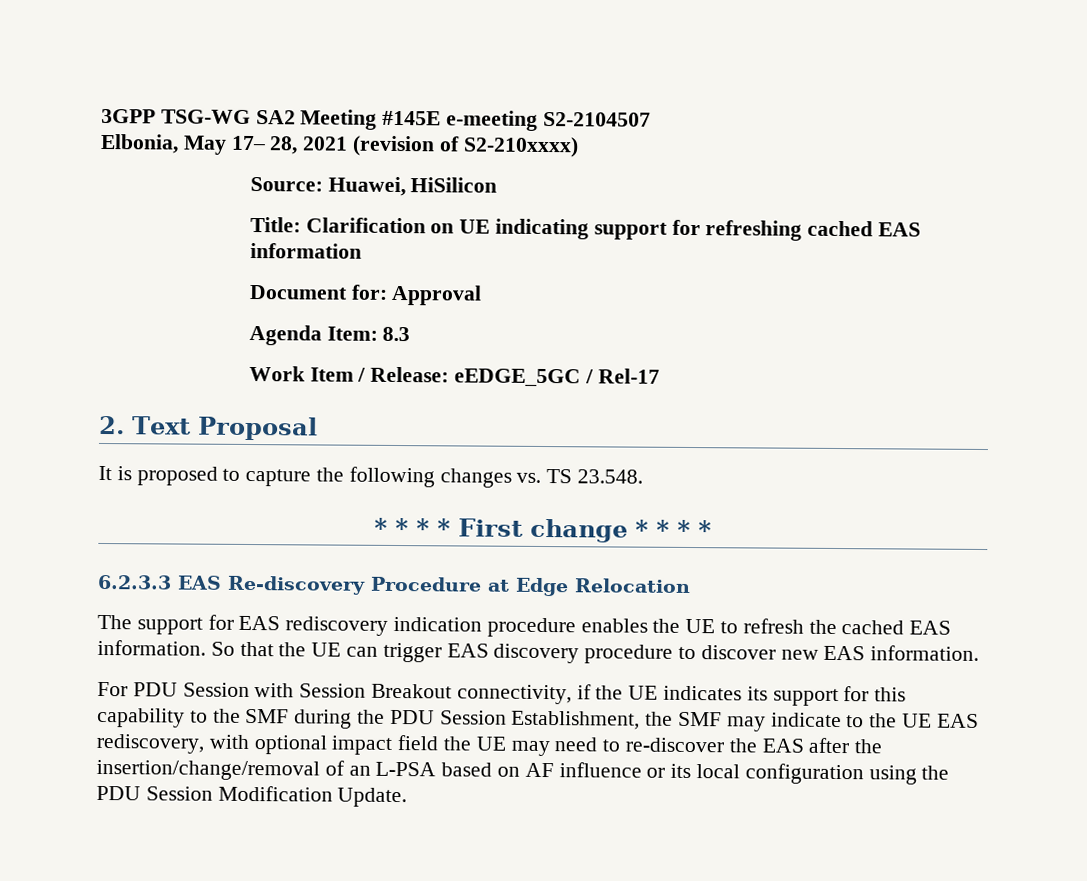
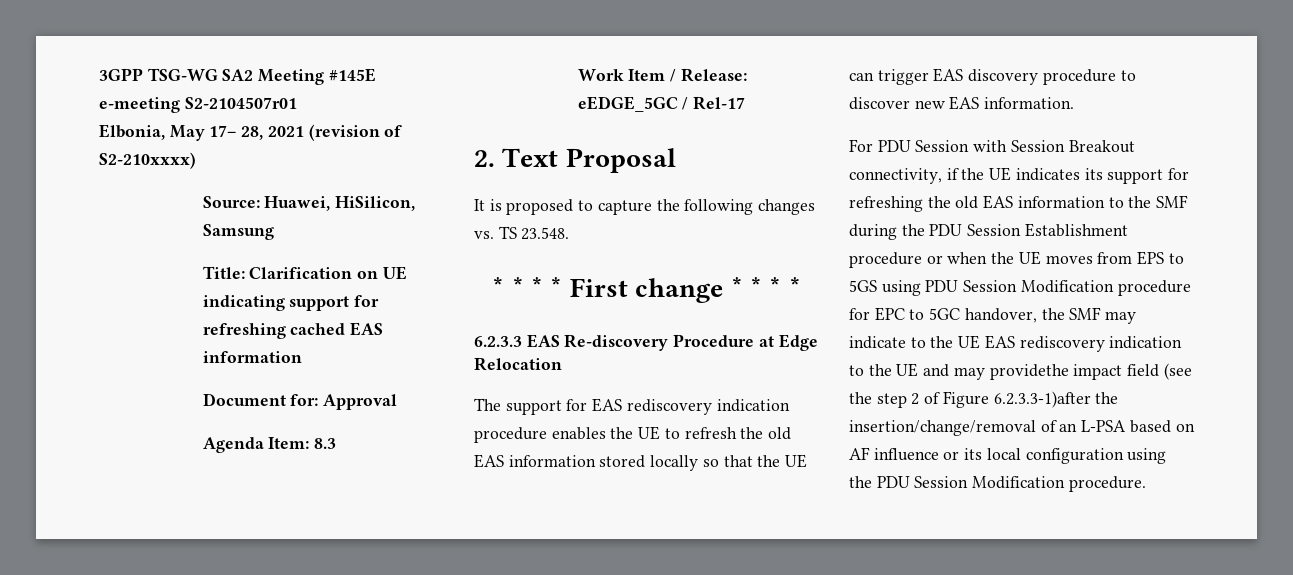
[542,111,651,127] S2-2104507 -> [184,97,297,109] S2-2104507r01
[410,177,498,193] HiSilicon -> [334,196,415,211] [202,224,274,240] HiSilicon, Samsung
[841,620,952,635] [97,639,235,656] cached EAS information. So -> [768,427,792,440] [474,454,719,471] old EAS information stored locally so
[874,687,907,702] [97,707,185,728] this capability -> [849,195,1105,212] refreshing the old EAS information
[511,710,641,730] Establishment, -> [1024,223,1128,237] [849,251,1184,268] [849,280,1191,296] [849,307,1037,323] Establishment procedure or when the UE moves from EPS to 5GS using PDU Session Modification procedure for EPC to 5GC handover,
[96,733,850,757] rediscovery, with optional impact field the UE may need to re-discover the EAS after -> [1019,336,1183,352] [849,363,1192,380] [849,391,1091,408] rediscovery indication to the UE and may providethe impact field (see the step 2 of Figure 6.2.3.3-1)after
[337,787,408,808] Update. -> [1068,476,1146,492] procedure.

